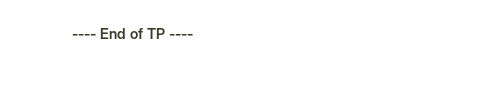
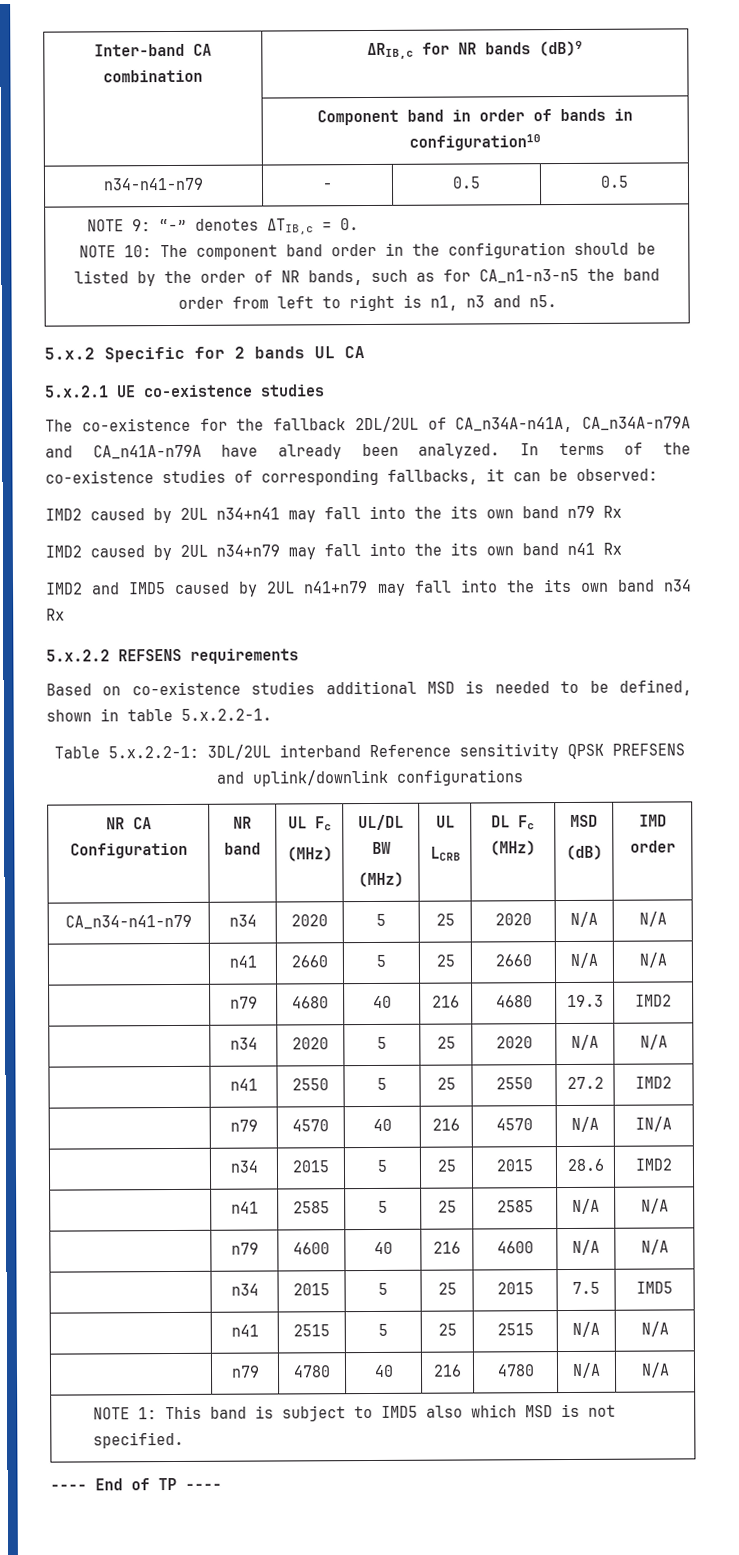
(72, 36) none -> [94,43,212,57] [103,69,203,83] [367,40,583,60] [317,108,633,126] [409,134,541,151] [103,177,204,191] [322,182,333,190] [452,176,481,189] [600,175,629,188] [86,218,359,235] [78,242,656,260] [74,268,660,287] [177,294,557,312] [44,346,365,363] [45,384,325,398] [45,416,691,433] [45,442,691,460] [45,468,658,486] [45,505,622,524] [45,542,622,561] [46,578,692,597] [46,608,65,621] [46,648,299,664] [46,679,692,696] [46,708,272,722] [53,743,685,760] [215,769,524,787] [105,817,152,830] [69,842,188,859] [233,816,252,829] [224,842,261,855] [287,816,332,831] [286,846,333,862] [358,814,404,831] [371,841,391,854] [358,871,404,888] [435,815,455,828] [429,846,461,861] [491,815,535,830] [490,840,536,856] [570,814,598,827] [565,844,603,861] [638,814,667,827] [629,840,676,853] [65,914,192,930] [228,914,257,927] [291,914,328,927] [376,913,386,926] [435,913,455,926] [494,913,532,926] [570,911,598,927] [638,911,667,927] [228,955,257,968] [291,955,328,968] [376,954,386,967] [435,954,455,967] [494,954,532,967] [570,952,598,968] [638,952,667,968] [229,996,258,1009] [292,996,329,1009] [372,995,392,1008] [432,995,460,1008] [495,995,533,1008] [566,994,604,1008] [635,994,672,1007] [229,1037,258,1050] [292,1037,329,1050] [377,1036,387,1049] [436,1036,456,1049] [495,1036,533,1049] [571,1034,599,1050] [639,1034,668,1050] [229,1078,258,1091] [292,1078,329,1091] [377,1077,387,1090] [436,1077,456,1090] [495,1077,533,1090] [566,1076,604,1090] [635,1076,672,1089] [229,1119,258,1132] [292,1119,329,1132] [372,1118,392,1131] [432,1118,460,1131] [495,1118,533,1131] [571,1116,599,1132] [635,1116,672,1132] [229,1160,258,1173] [292,1160,329,1173] [377,1159,387,1172] [436,1159,456,1172] [495,1159,533,1172] [566,1158,604,1172] [635,1158,672,1171] [230,1201,259,1214] [293,1201,330,1214] [378,1200,388,1213] [437,1200,457,1213] [496,1200,534,1213] [572,1198,600,1214] [640,1198,669,1214] [230,1242,259,1255] [293,1242,330,1255] [373,1241,393,1254] [433,1241,461,1254] [496,1241,534,1254] [572,1239,600,1255] [640,1239,669,1255] [230,1283,259,1296] [293,1283,330,1296] [378,1282,388,1295] [437,1282,457,1295] [496,1282,534,1295] [572,1281,600,1294] [636,1281,673,1294] [230,1324,259,1337] [293,1324,330,1337] [378,1323,388,1336] [437,1323,457,1336] [496,1323,534,1336] [572,1321,600,1337] [640,1321,669,1337] [230,1365,260,1378] [293,1365,331,1378] [373,1364,394,1377] [433,1364,462,1377] [496,1364,535,1377] [572,1362,601,1378] [640,1362,670,1378] [92,1403,616,1422] [92,1431,184,1449] Inter-band CA combination | ΔRIB,c for NR bands (dB)9 // | Component band in order of bands in configuration10 // n34-n41-n79 | - | 0.5 | 0.5 // NOTE 9: “-” denotes ΔTIB,c = 0. // NOTE 10: The component band order in the configuration should be listed by the order of NR bands, such as for CA_n1-n3-n5 the band order from left to right is n1, n3 and n5. // 5.x.2 Specific for 2 bands UL CA // 5.x.2.1 UE co-existence studies // The co-existence for the fallback 2DL/2UL of CA_n34A-n41A, CA_n34A-n79A and CA_n41A-n79A have already been analyzed. In terms of the co-existence studies of corresponding fallbacks, it can be observed: // IMD2 caused by 2UL n34+n41 may fall into the its own band n79 Rx // IMD2 caused by 2UL n34+n79 may fall into the its own band n41 Rx // IMD2 and IMD5 caused by 2UL n41+n79 may fall into the its own band n34 Rx // 5.x.2.2 REFSENS requirements // Based on co-existence studies additional MSD is needed to be defined, shown in table 5.x.2.2-1. // Table 5.x.2.2-1: 3DL/2UL interband Reference sensitivity QPSK PREFSENS and uplink/downlink configurations // NR CA Configuration | NR band | UL Fc // (MHz) | UL/DL BW // (MHz) | UL // LCRB | DL Fc (MHz) | MSD // (dB) | IMD order // CA_n34-n41-n79 | n34 | 2020 | 5 | 25 | 2020 | N/A | N/A // | n41 | 2660 | 5 | 25 | 2660 | N/A | N/A // | n79 | 4680 | 40 | 216 | 4680 | 19.3 | IMD2 // | n34 | 2020 | 5 | 25 | 2020 | N/A | N/A // | n41 | 2550 | 5 | 25 | 2550 | 27.2 | IMD2 // | n79 | 4570 | 40 | 216 | 4570 | N/A | IN/A // | n34 | 2015 | 5 | 25 | 2015 | 28.6 | IMD2 // | n41 | 2585 | 5 | 25 | 2585 | N/A | N/A // | n79 | 4600 | 40 | 216 | 4600 | N/A | N/A // | n34 | 2015 | 5 | 25 | 2015 | 7.5 | IMD5 // | n41 | 2515 | 5 | 25 | 2515 | N/A | N/A // | n79 | 4780 | 40 | 216 | 4780 | N/A | N/A // NOTE 1: This band is subject to IMD5 also which MSD is not specified. //

